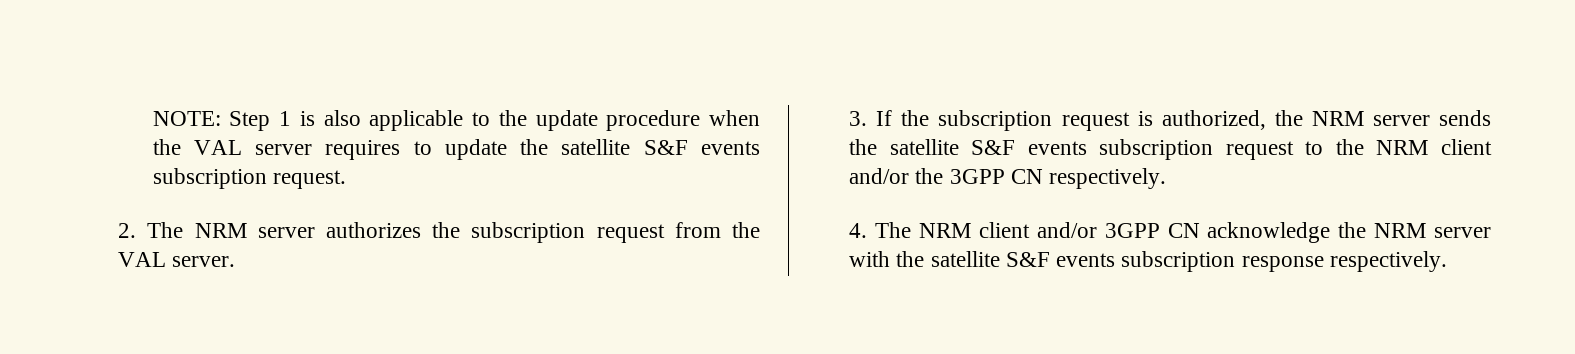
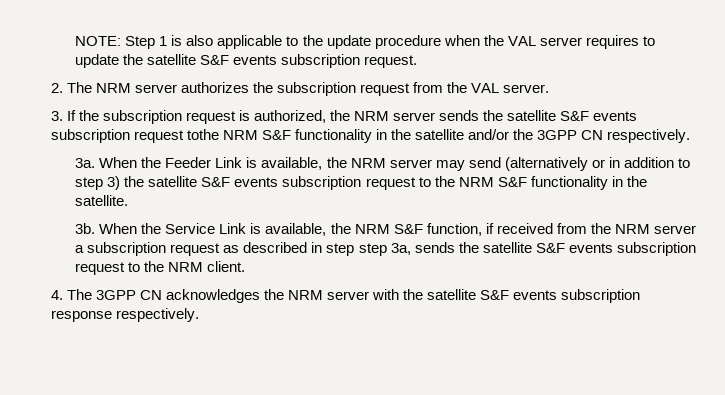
[1305,139,1492,155] to the NRM client -> [186,129,464,143] tothe NRM S&F functionality in the satellite
(1167, 178) none -> [75,157,690,171] [75,176,647,190] [75,195,129,206] [75,223,696,236] [75,242,696,256] [75,261,246,275] // 3a. When the Feeder Link is available, the NRM server may send (alternatively or in addition to step 3) the satellite S&F events subscription request to the NRM S&F functionality in the satellite. // 3b. When the Service Link is available, the NRM S&F function, if received from the NRM server a subscription request as described in step step 3a, sends the satellite S&F events subscription request to the NRM client.
[919,222,1331,243] NRM client and/or 3GPP CN acknowledge -> [95,289,260,303] 3GPP CN acknowledges

